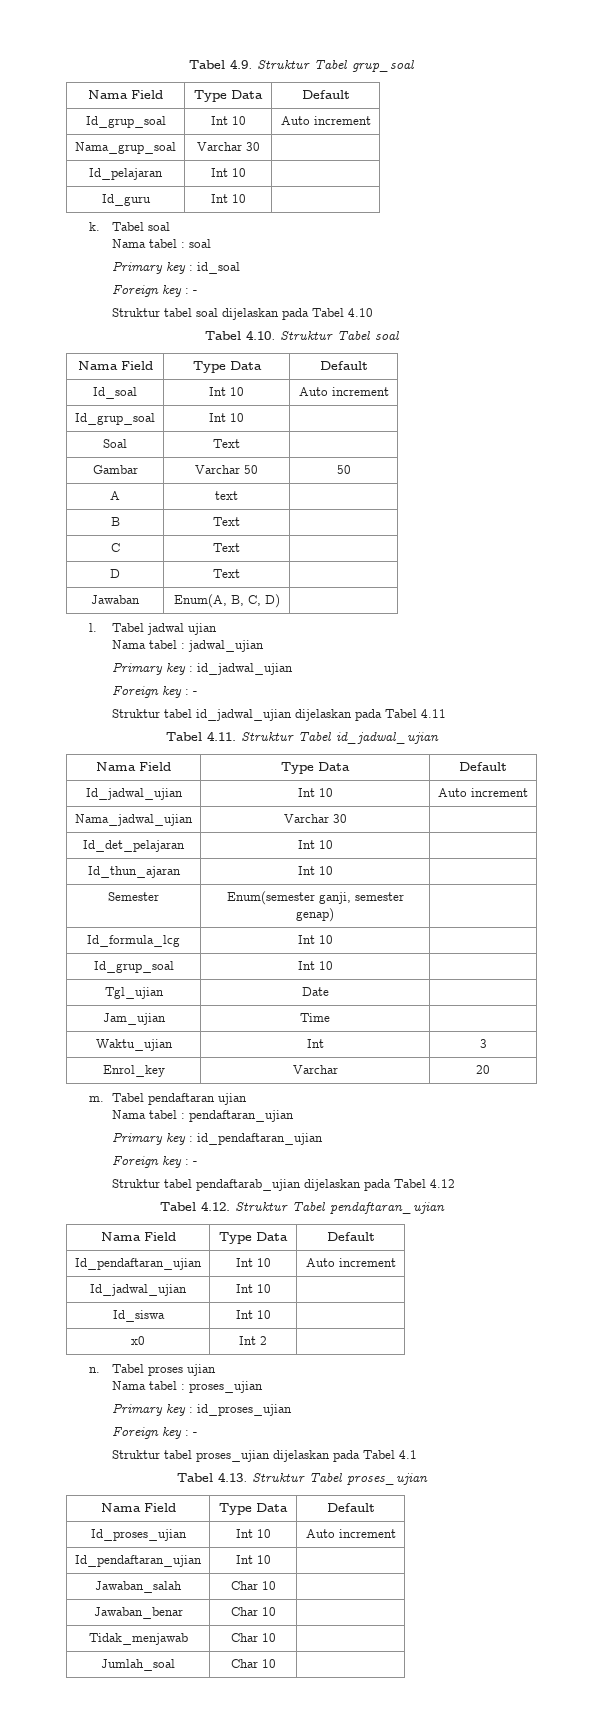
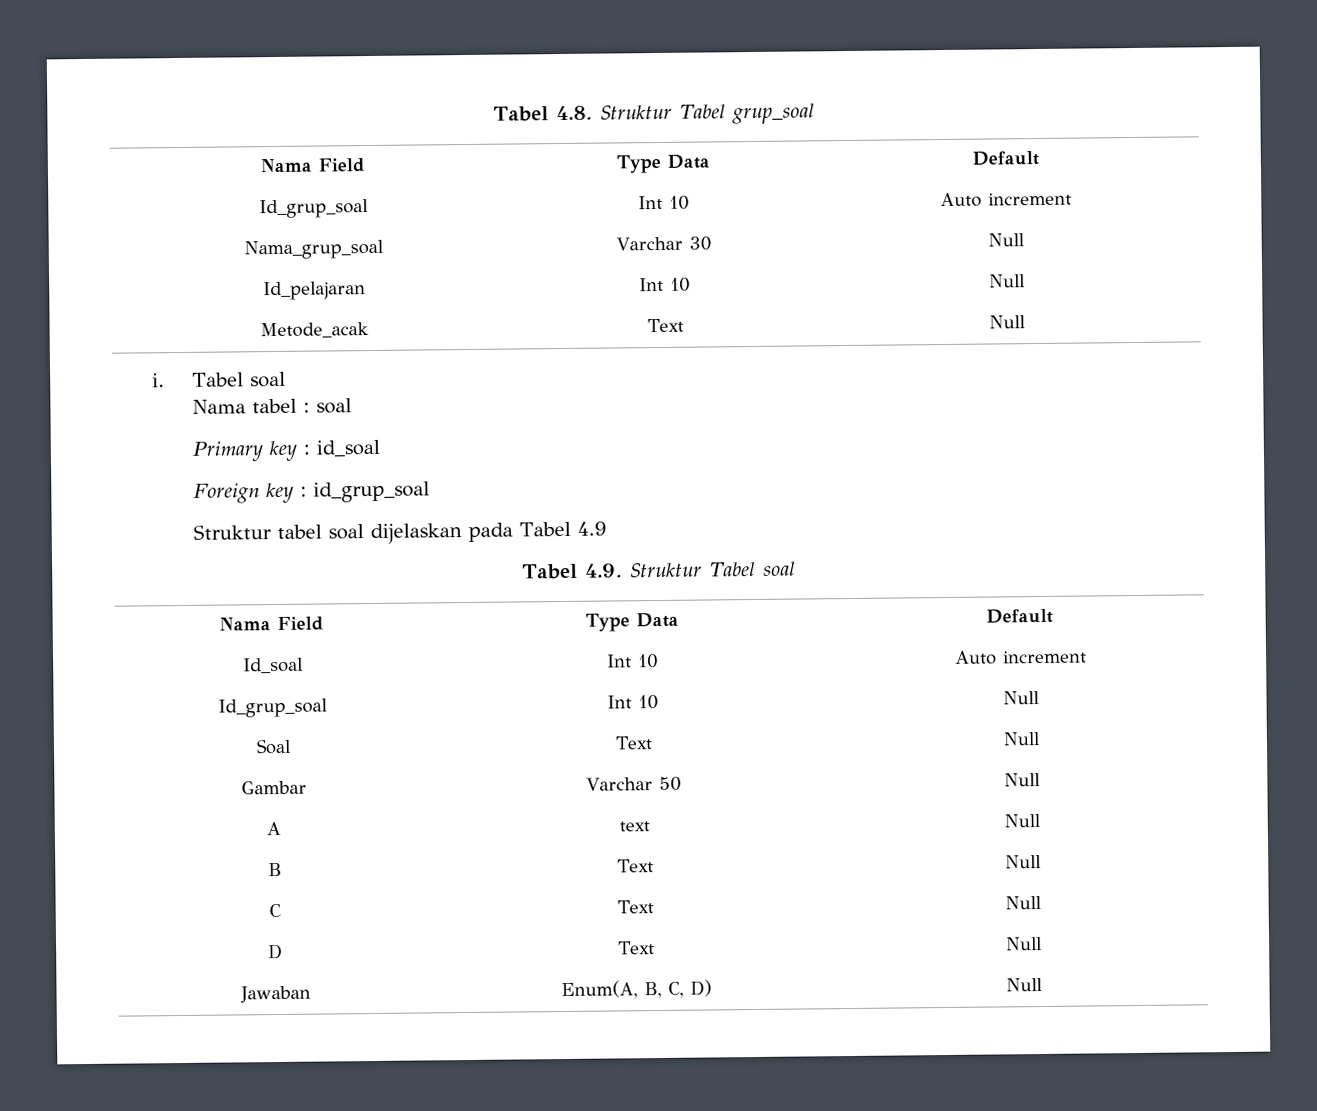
[189,59,252,69] Tabel 4.9. -> [493,105,593,122] Tabel 4.8.
(260, 146) none -> [988,233,1025,247] Null
[101,194,151,206] [210,194,246,203] [88,222,100,231] // Id_guru | Int 10 | // k. -> [989,274,1026,288] [259,322,369,339] [646,318,684,333] [989,315,1026,329] [151,373,165,388] Null // Metode_acak | Text | Null // i.
[192,290,197,294] - -> [312,481,430,503] id_grup_soal
[347,308,373,317] [204,330,275,340] 4.10 // Tabel 4.10. -> [576,521,607,536] [522,563,623,580] 4.9 // Tabel 4.9.
(244, 417) none -> [1002,691,1040,705] Null
(240, 443) none -> [1002,732,1041,746] Null
[336,465,351,474] 50 -> [1003,773,1041,787] Null
(238, 495) none -> [1003,814,1041,828] Null
(240, 521) none -> [1004,855,1042,869] Null
(240, 547) none -> [1004,896,1042,910] Null
(240, 573) none -> [1005,937,1043,951] Null
[88,623,217,635] [111,640,264,652] [111,662,293,675] [111,686,197,698] [111,709,446,721] [165,731,439,744] [96,762,171,771] [281,762,350,774] [459,762,507,771] [85,788,183,800] [297,788,333,797] [438,788,528,797] [75,814,193,826] [283,814,347,823] [83,840,185,852] [297,840,333,849] [87,866,181,878] [297,866,333,875] [108,892,159,901] [226,891,404,905] [296,908,334,922] [87,935,180,947] [297,935,333,944] [93,961,174,973] [297,961,333,970] [104,987,164,999] [301,987,329,996] [102,1013,166,1025] [300,1013,330,1022] [95,1039,173,1051] [306,1039,324,1048] [479,1039,487,1048] [102,1065,165,1077] [292,1065,338,1074] [476,1065,490,1074] [88,1093,247,1105] [111,1110,294,1122] [111,1132,323,1145] [111,1156,197,1168] [111,1179,455,1191] [159,1201,445,1214] [100,1232,176,1241] [219,1232,288,1244] [326,1232,375,1241] [75,1258,202,1270] [235,1258,271,1267] [305,1258,396,1267] [90,1284,187,1296] [235,1284,271,1293] [112,1310,165,1322] [235,1310,271,1319] [131,1336,145,1345] [239,1336,267,1345] [88,1364,216,1376] [111,1381,263,1393] [111,1403,292,1416] [111,1427,197,1439] [111,1450,417,1462] [176,1472,428,1485] [100,1503,176,1512] [219,1503,288,1515] [326,1503,375,1512] [90,1529,187,1541] [235,1529,271,1538] [305,1529,396,1538] [75,1555,202,1567] [235,1555,271,1564] [95,1581,182,1593] [230,1581,276,1590] [93,1607,183,1619] [230,1607,276,1616] [88,1633,188,1645] [230,1633,276,1642] [101,1659,175,1671] [230,1659,276,1668] // l. Tabel jadwal ujian // Nama tabel : jadwal_ujian // Primary key : id_jadwal_ujian // Foreign key : - // Struktur tabel id_jadwal_ujian dijelaskan pada Tabel 4.11 // Tabel 4.11. Struktur Tabel id_jadwal_ujian // Nama Field | Type Data | Default // Id_jadwal_ujian | Int 10 | Auto increment // Nama_jadwal_ujian | Varchar 30 | // Id_det_pelajaran | Int 10 | // Id_thun_ajaran | Int 10 | // Semester | Enum(semester ganji, semester genap) | // Id_formula_lcg | Int 10 | // Id_grup_soal | Int 10 | // Tgl_ujian | Date | // Jam_ujian | Time | // Waktu_ujian | Int | 3 // Enrol_key | Varchar | 20 // m. Tabel pendaftaran ujian // Nama tabel : pendaftaran_ujian // Primary key : id_pendaftaran_ujian // Foreign key : - // Struktur tabel pendaftarab_ujian dijelaskan pada Tabel 4.12 // Tabel 4.12. Struktur Tabel pendaftaran_ujian // Nama Field | Type Data | Default // Id_pendaftaran_ujian | Int 10 | Auto increment // Id_jadwal_ujian | Int 10 | // Id_siswa | Int 10 | // x0 | Int 2 | // n. Tabel proses ujian // Nama tabel : proses_ujian // Primary key : id_proses_ujian // Foreign key : - // Struktur tabel proses_ujian dijelaskan pada Tabel 4.1 // Tabel 4.13. Struktur Tabel proses_ujian // Nama Field | Type Data | Default // Id_proses_ujian | Int 10 | Auto increment // Id_pendaftaran_ujian | Int 10 | // Jawaban_salah | Char 10 | // Jawaban_benar | Char 10 | // Tidak_menjawab | Char 10 | // Jumlah_soal | Char 10 | -> [1005,978,1043,992] Null

